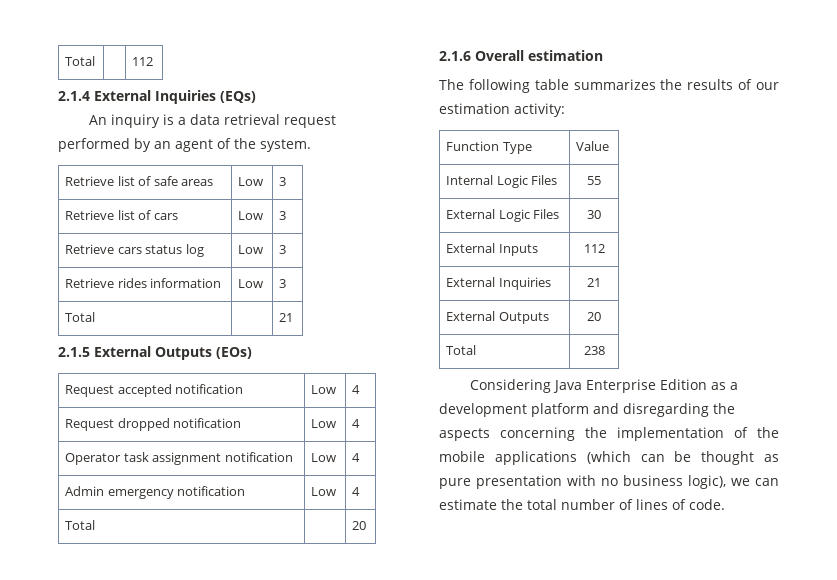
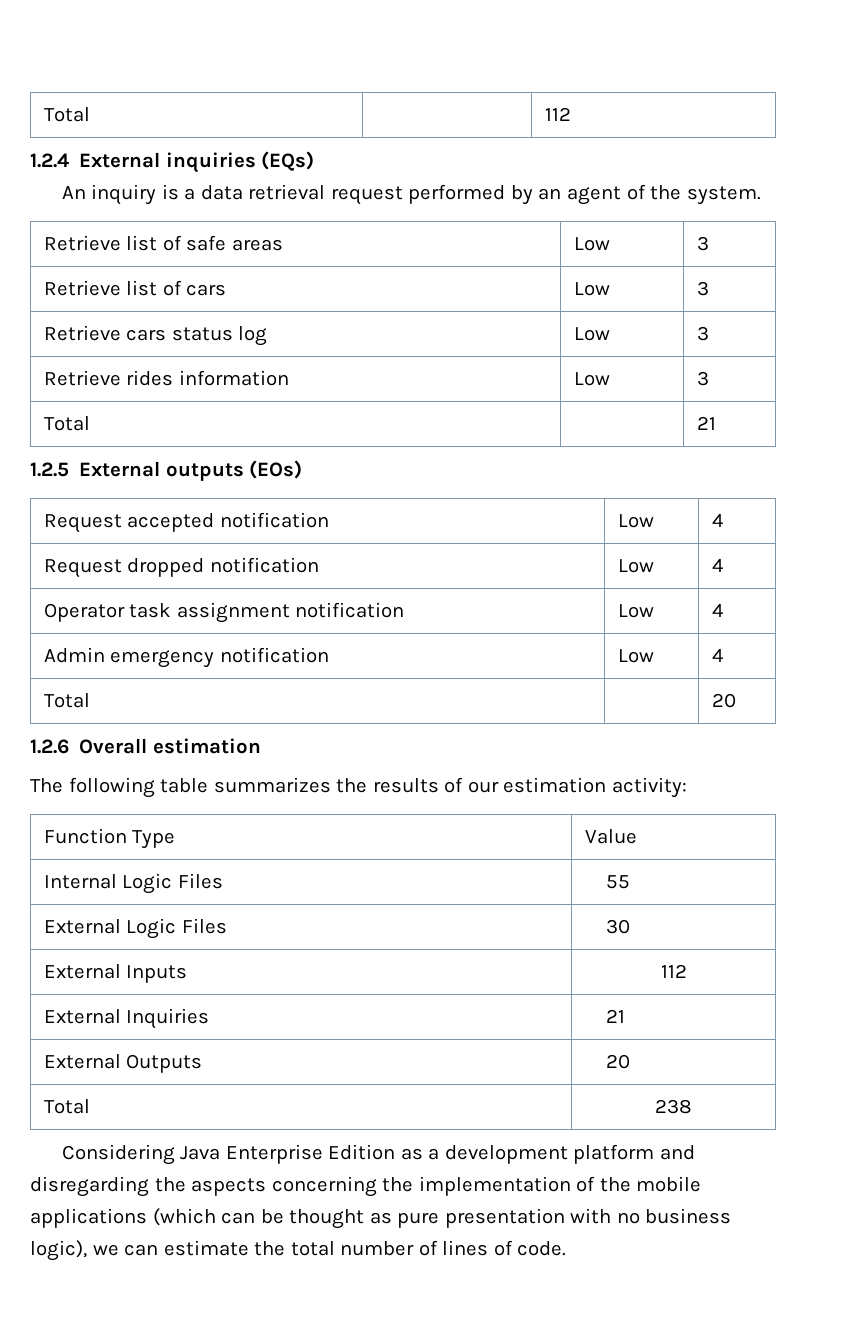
[58,90,216,104] 2.1.4 External Inquiries -> [30,152,256,173] 1.2.4 External inquiries
[58,346,212,360] 2.1.5 External Outputs -> [30,461,244,481] 1.2.5 External outputs
[439,51,471,61] 2.1.6 -> [30,739,69,754] 1.2.6

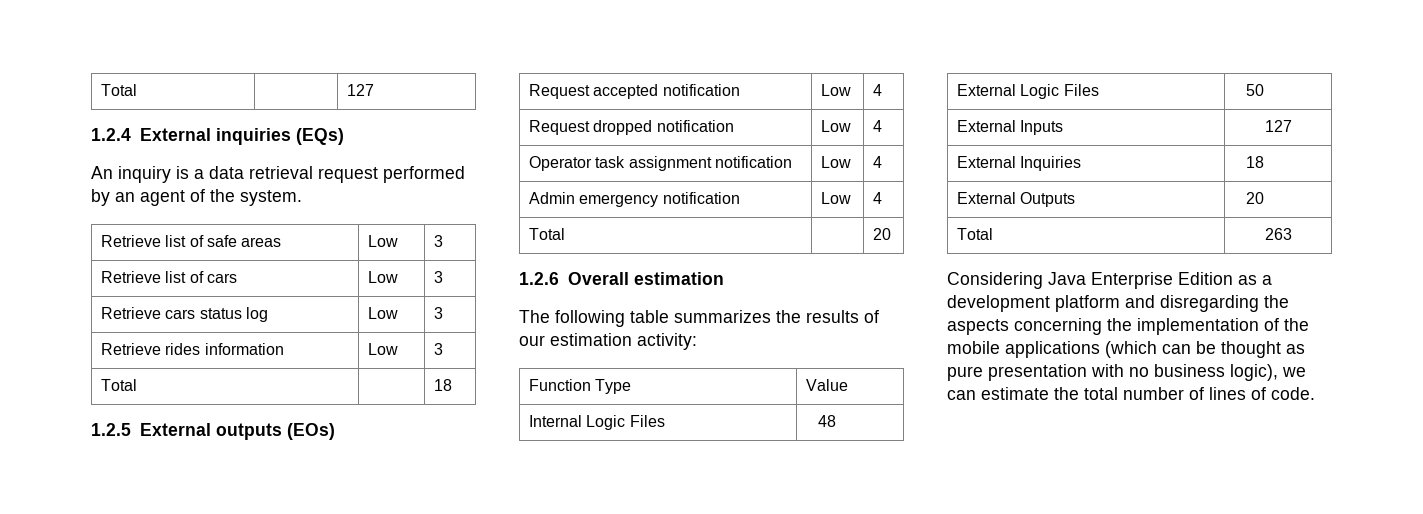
[43,107,90,122] [544,107,571,121] Total | | 112 -> [101,84,138,96] [347,84,375,96] Total | | 127
[696,416,716,430] 21 -> [434,379,453,391] 18
[605,875,630,889] 55 -> [817,415,836,427] 48
[605,919,630,934] 30 -> [1245,84,1264,96] 50
[660,964,687,978] 112 -> [1264,120,1292,132] 127
[605,1009,625,1023] 21 -> [1245,156,1264,168] 18
[655,1099,692,1114] 238 -> [1264,228,1292,240] 263

